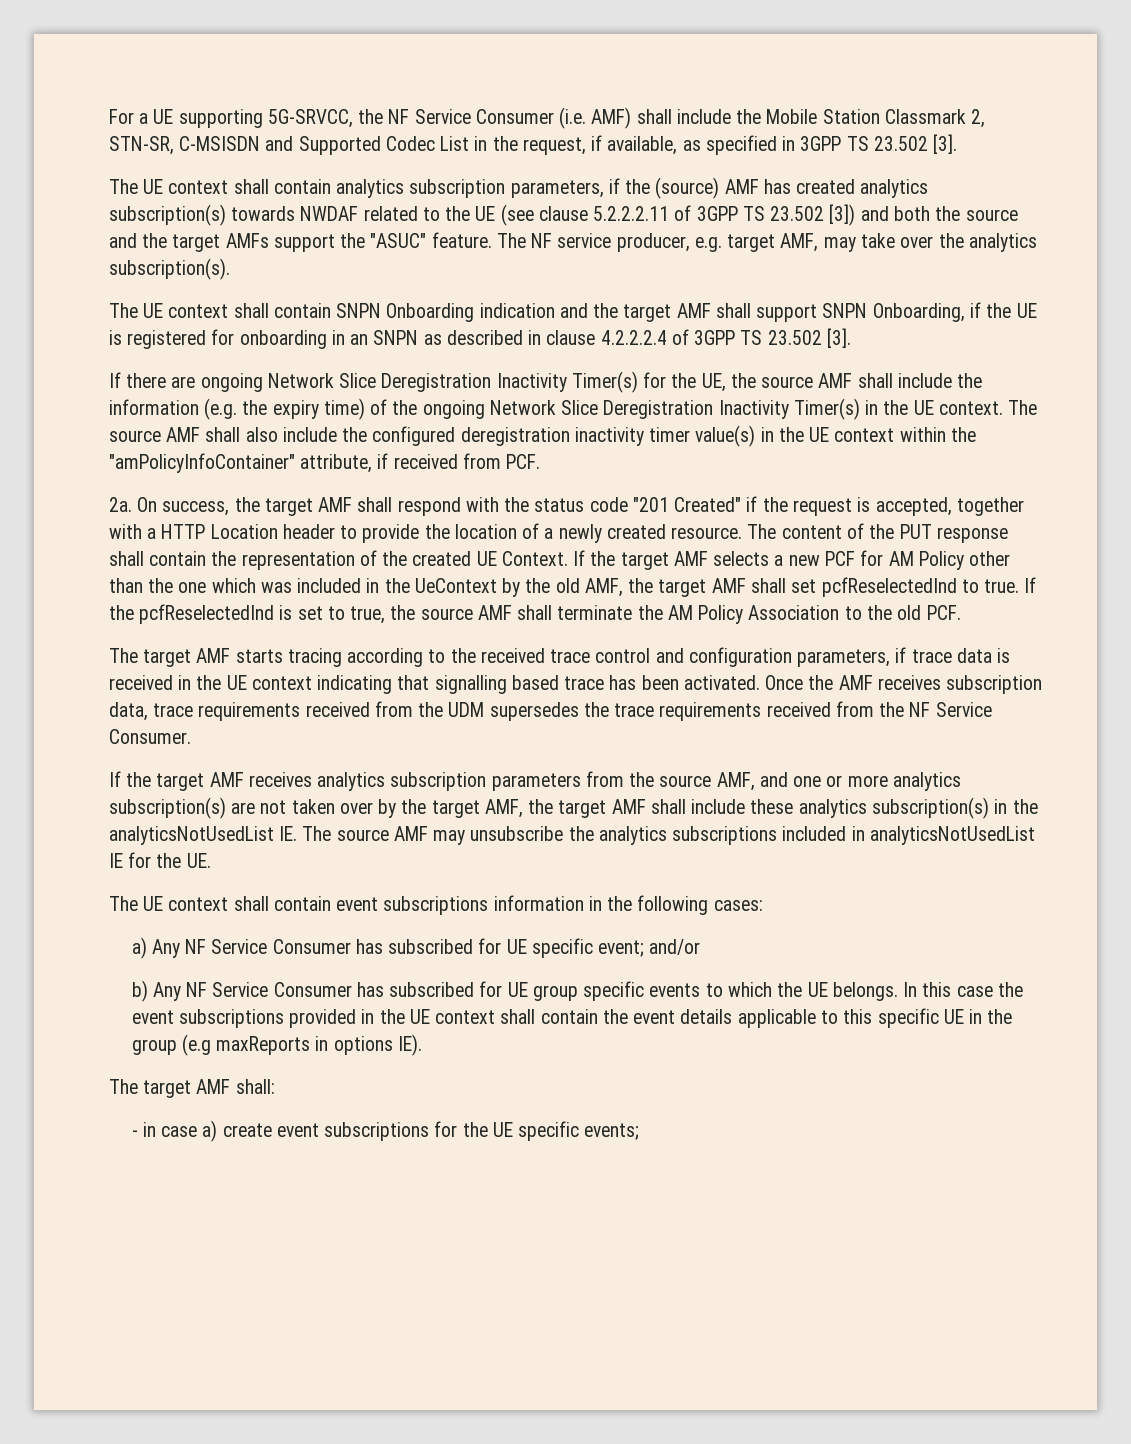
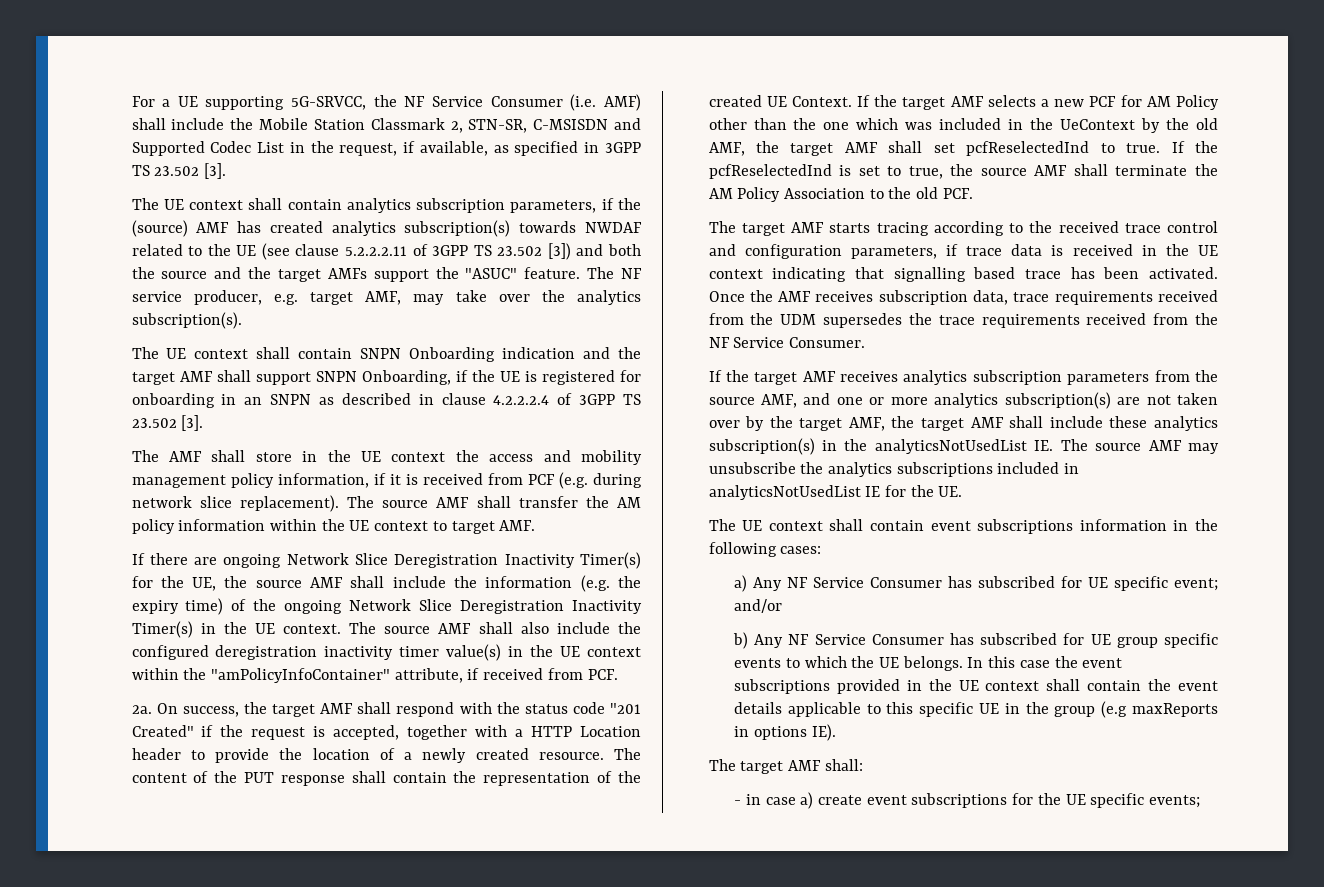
(852, 338) none -> [131,450,642,465] [131,472,642,489] [131,495,641,512] [131,519,536,534] // The AMF shall store in the UE context the access and mobility management policy information, if it is received from PCF (e.g. during network slice replacement). The source AMF shall transfer the AM policy information within the UE context to target AMF.

